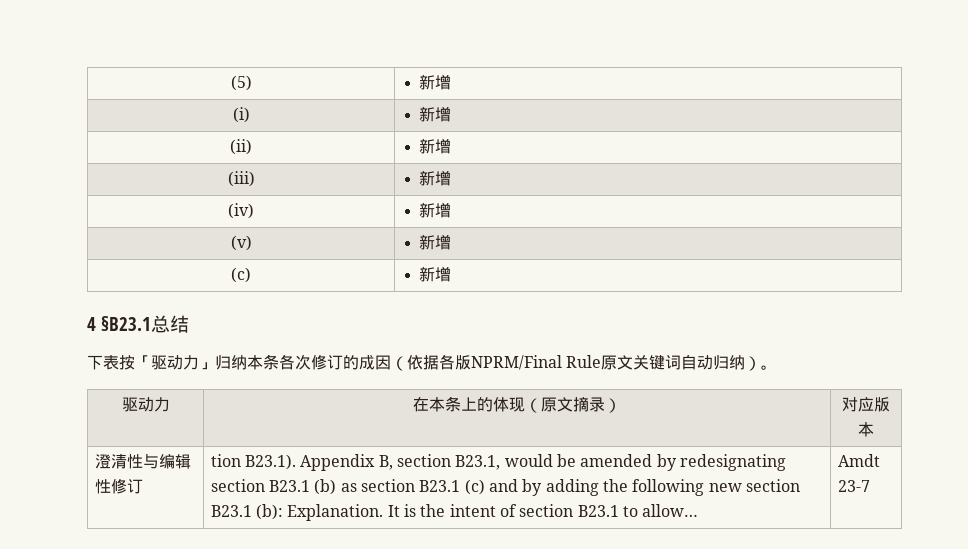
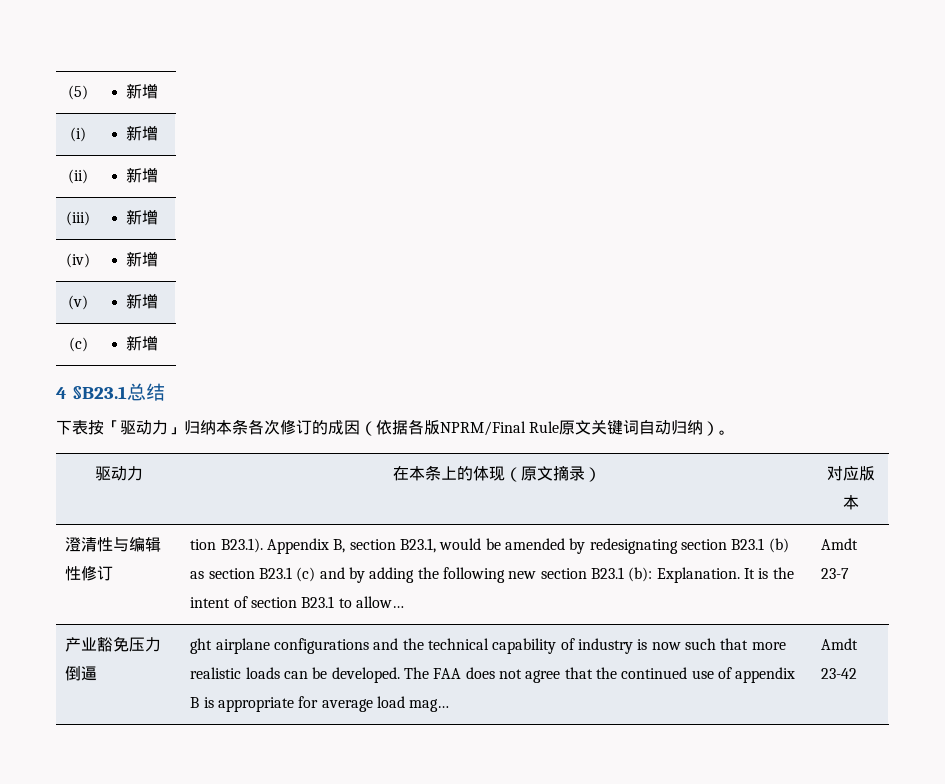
(870, 486) none -> [65,636,162,652] [65,666,98,681] [190,638,786,654] [190,667,796,683] [190,696,450,712] [821,638,859,650] [821,668,858,679] // 产业豁免压力倒逼 | ght airplane configurations and the technical capability of industry is now such that more realistic loads can be developed. The FAA does not agree that the continued use of appendix B is appropriate for average load mag… | Amdt 23-42

